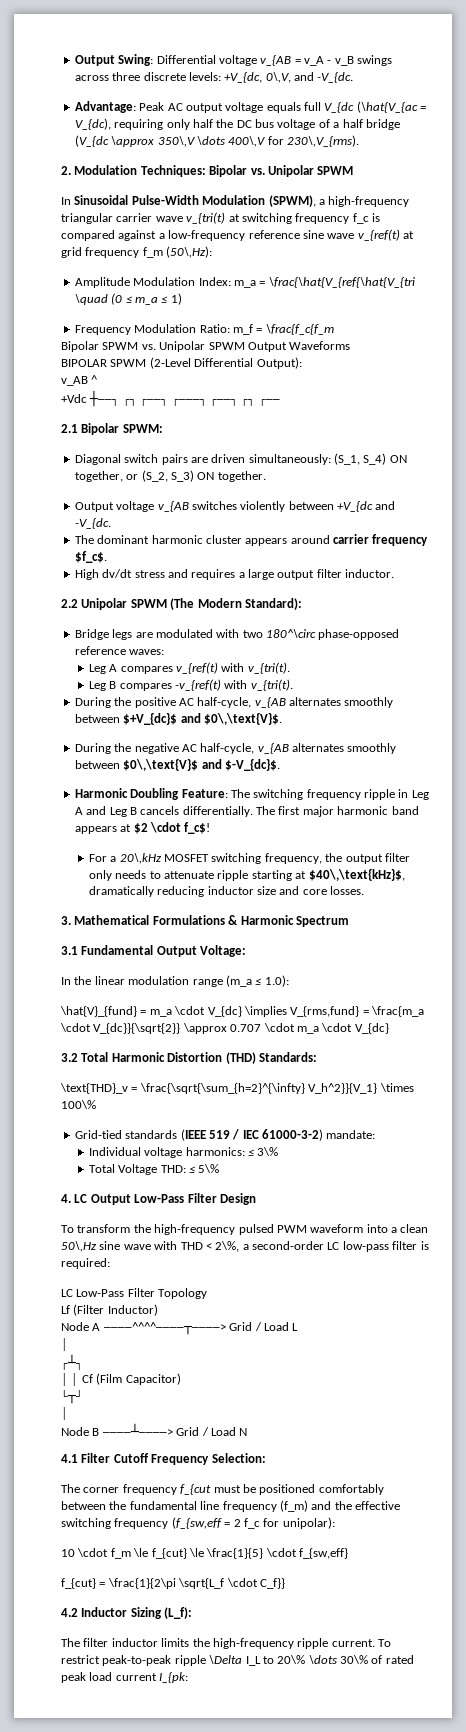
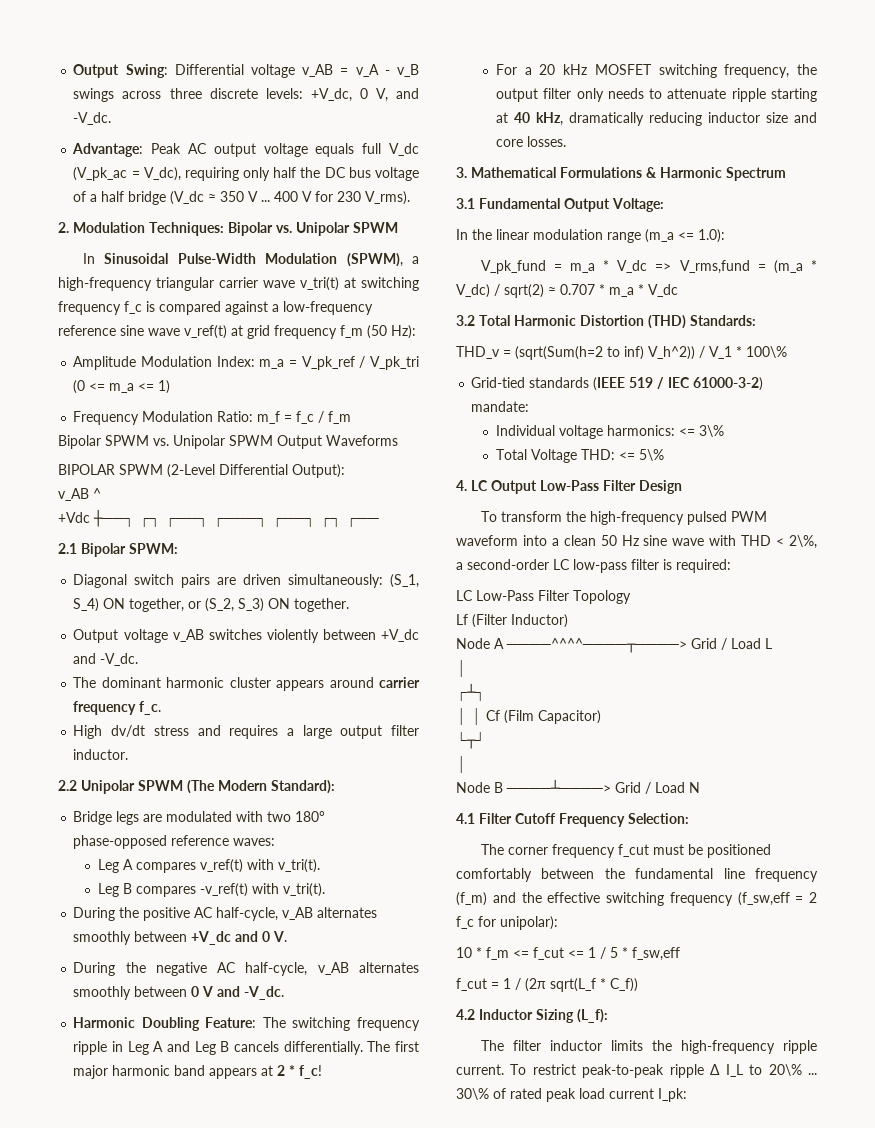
[260,55,292,66] v_{AB -> [302,64,334,77] v_AB
[224,72,354,83] +V_{dc, 0\,V, and -V_{dc. -> [310,88,419,102] [73,112,112,125] +V_dc, 0 V, and -V_dc.
[324,101,428,113] [74,118,111,130] V_{dc (\hat{V_{ac = V_{dc), -> [389,143,420,156] [73,167,181,181] V_dc (V_pk_ac = V_dc),
[74,135,359,147] (V_{dc \approx 350\,V \dots 400\,V for 230\,V_{rms). -> [170,191,411,205] (V_dc ≈ 350 V ... 400 V for 230 V_rms).
[186,212,226,224] v_{tri(t) -> [300,277,339,291] v_tri(t)
[357,229,400,241] v_{ref(t) -> [184,325,227,339] v_ref(t)
[166,246,213,258] (50\,Hz): -> [367,325,416,339] (50 Hz):
[268,277,415,288] [74,293,169,305] \frac{\hat{V_{ref{\hat{V_{tri \quad (0 ≤ m_a ≤ -> [301,356,420,370] [73,380,155,394] V_pk_ref / V_pk_tri (0 <= m_a <=
[265,324,334,335] \frac{f_c{f_m -> [296,411,352,424] f_c / f_m
[157,501,189,512] v_{AB -> [172,629,204,642] v_AB
[337,501,396,512] [74,518,111,529] +V_{dc and -V_{dc. -> [381,629,420,642] [73,653,139,666] +V_dc and -V_dc.
[74,551,107,563] $f_c$. -> [139,701,162,715] f_c.
[266,629,316,638] 180^\circ -> [295,811,326,822] 180°
[176,662,290,674] v_{ref(t) with v_{tri(t). -> [199,859,320,873] v_ref(t) with v_tri(t).
[175,679,293,691] -v_{ref(t) with v_{tri(t). -> [199,883,325,897] -v_ref(t) with v_tri(t).
[254,697,394,708] [74,712,282,725] v_{AB alternates smoothly between $+V_{dc}$ and $0\,\text{V}$. -> [282,907,378,920] [73,931,288,945] v_AB alternates smoothly between +V_dc and 0 V.
[257,743,397,754] [74,758,280,771] v_{AB alternates smoothly between $0\,\text{V}$ and $-V_{dc}$. -> [317,962,419,975] [73,986,285,1000] v_AB alternates smoothly between 0 V and -V_dc.
[133,822,211,834] $2 \cdot f_c$! -> [277,1065,323,1079] 2 * f_c!
[119,853,162,864] 20\,kHz -> [539,64,588,75] 20 kHz
[308,868,405,881] $40\,\text{kHz}$, -> [513,112,563,126] 40 kHz,
[255,978,263,985] ≤ -> [678,232,694,240] <=
[60,1006,137,1017] \hat{V}_{fund} -> [480,260,546,274] V_pk_fund
[174,1006,424,1017] [60,1023,389,1034] \cdot V_{dc} \implies V_{rms,fund} = \frac{m_a \cdot V_{dc}}{\sqrt{2}} \approx 0.707 \cdot m_a \cdot V_{dc} -> [603,260,818,274] [456,284,678,298] * V_dc => V_rms,fund = (m_a * V_dc) / sqrt(2) ≈ 0.707 * m_a * V_dc
[60,1083,414,1094] \text{THD}_v = \frac{\sqrt{\sum_{h=2}^{\infty} V_h^2}}{V_1} \times -> [456,346,742,360] THD_v = (sqrt(Sum(h=2 to inf) V_h^2)) / V_1 *
[248,1149,256,1156] ≤ -> [678,428,695,436] <=
[189,1166,197,1173] ≤ -> [618,452,635,460] <=
[61,1241,97,1252] 50\,Hz -> [600,535,639,546] 50 Hz
[180,1484,212,1495] f_{cut -> [617,844,649,857] f_cut
[171,1517,222,1529] (f_{sw,eff -> [737,892,790,906] (f_sw,eff
[77,1548,348,1559] [61,1578,285,1589] \cdot f_m \le f_{cut} \le \frac{1}{5} \cdot f_{sw,eff} // f_{cut} = \frac{1}{2\pi \sqrt{L_f \cdot C_f}} -> [476,947,680,961] [456,978,638,992] * f_m <= f_cut <= 1 / 5 * f_sw,eff // f_cut = 1 / (2π sqrt(L_f * C_f))
[209,1655,243,1664] \Delta -> [710,1064,721,1075] Δ
[308,1655,337,1664] \dots -> [808,1073,817,1075] ...
[159,1672,189,1683] I_{pk: -> [658,1088,687,1102] I_pk:

